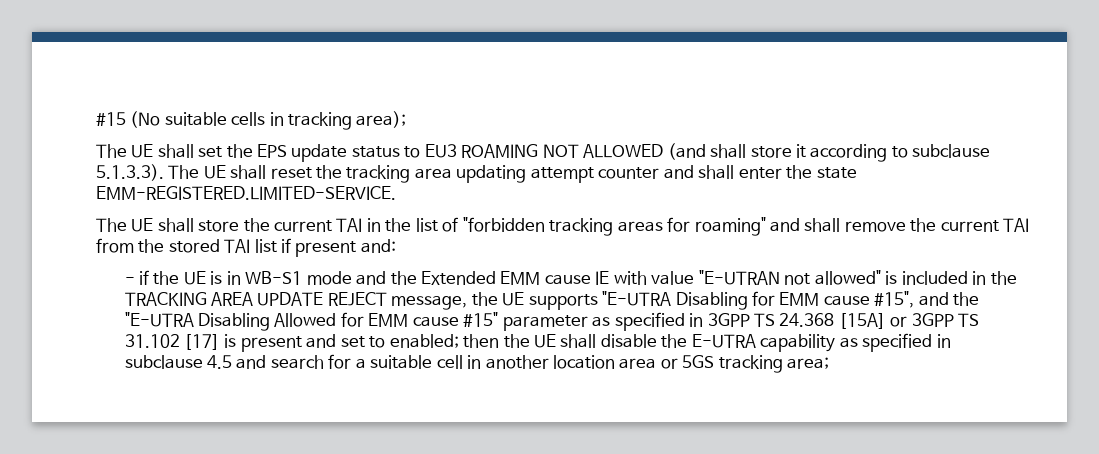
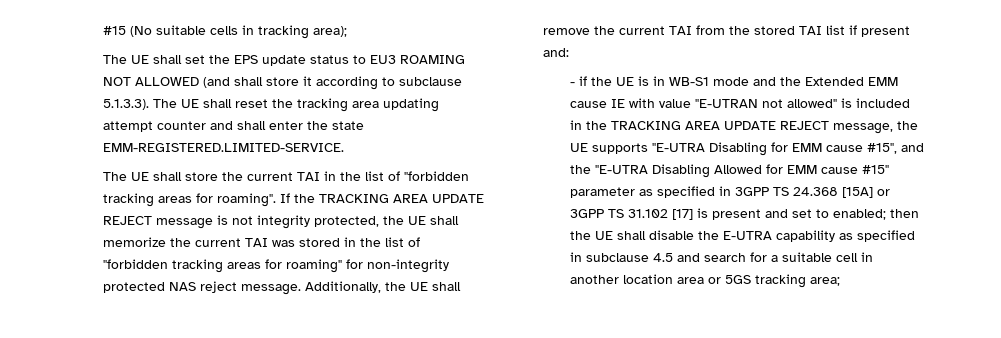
[694,217,801,236] roaming" and -> [217,193,485,207] [103,215,460,229] [103,237,421,247] [103,259,450,273] [103,281,429,295] roaming". If the TRACKING AREA UPDATE REJECT message is not integrity protected, the UE shall memorize the current TAI was stored in the list of "forbidden tracking areas for roaming" for non-integrity protected NAS reject message. Additionally, the UE

